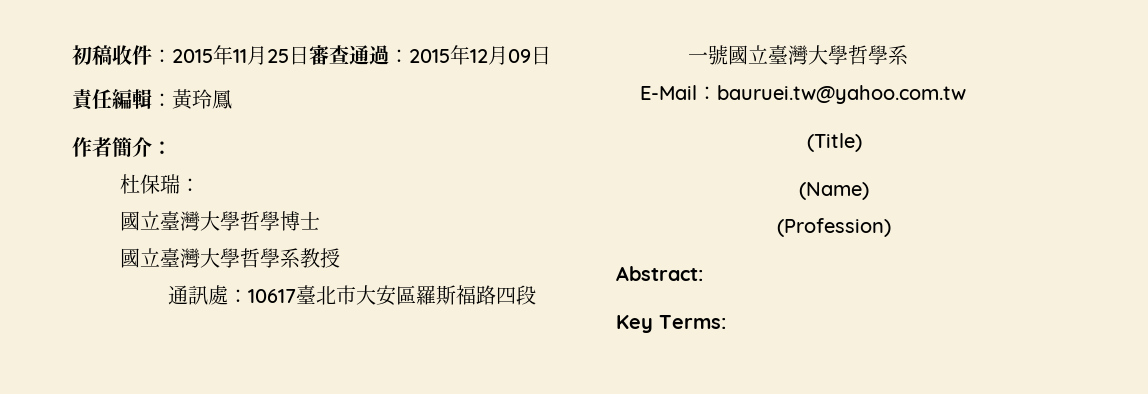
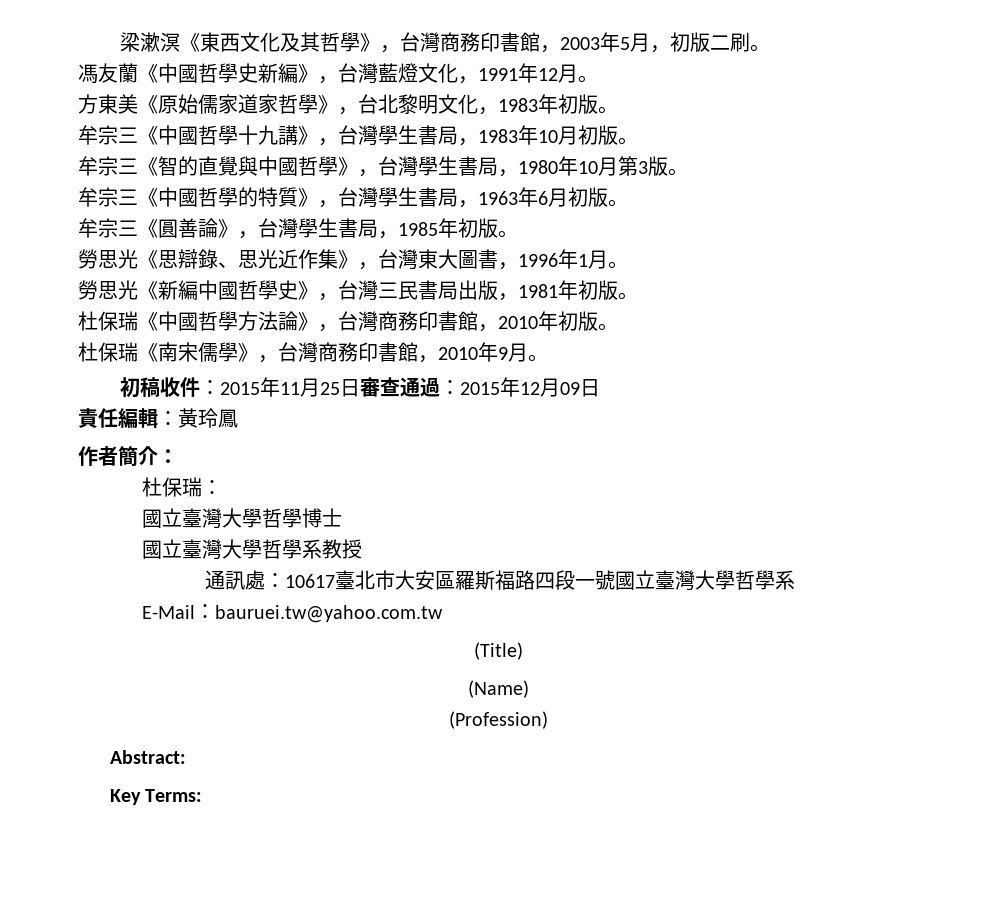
(72, 55) none -> [120,32,771,53] [78,63,598,84] [78,94,618,115] [78,125,638,146] [78,156,688,177] [78,187,628,208] [78,218,518,239] [78,249,628,270] [78,280,638,301] [78,311,618,332] [78,342,548,363] 梁漱溟《東西文化及其哲學》，台灣商務印書館，2003年5月，初版二刷。 // 馮友蘭《中國哲學史新編》，台灣藍燈文化，1991年12月。 // 方東美《原始儒家道家哲學》，台北黎明文化，1983年初版。 // 牟宗三《中國哲學十九講》，台灣學生書局，1983年10月初版。 // 牟宗三《智的直覺與中國哲學》，台灣學生書局，1980年10月第3版。 // 牟宗三《中國哲學的特質》，台灣學生書局，1963年6月初版。 // 牟宗三《圓善論》，台灣學生書局，1985年初版。 // 勞思光《思辯錄、思光近作集》，台灣東大圖書，1996年1月。 // 勞思光《新編中國哲學史》，台灣三民書局出版，1981年初版。 // 杜保瑞《中國哲學方法論》，台灣商務印書館，2010年初版。 // 杜保瑞《南宋儒學》，台灣商務印書館，2010年9月。 //

